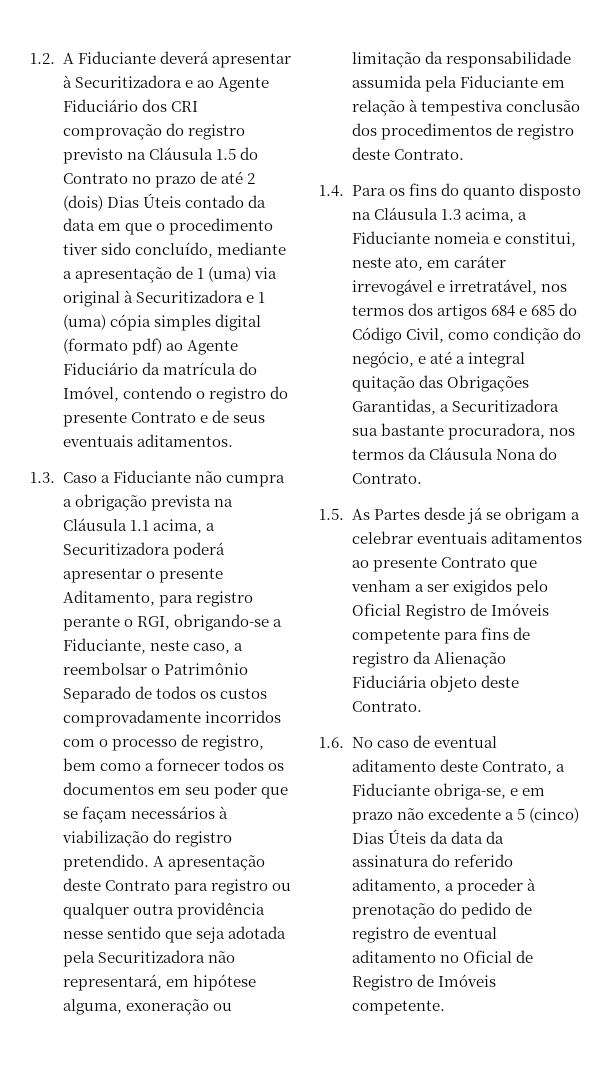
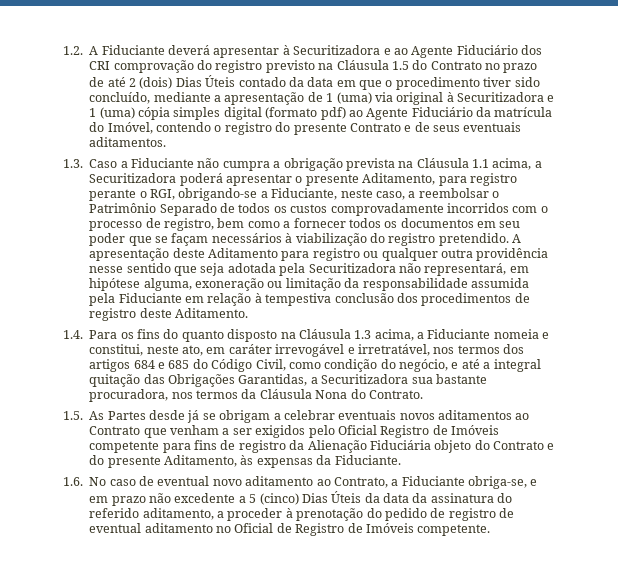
[104,880,170,891] Contrato -> [208,248,278,258] Aditamento
[393,149,464,160] Contrato. -> [175,308,248,318] Aditamento.
(487, 538) none -> [399,413,435,420] novos
[372,557,437,572] presente -> (530, 416) none
[480,675,519,688] [351,701,422,712] deste Contrato. -> [474,440,555,450] [89,455,401,468] do Contrato e do presente Aditamento, às expensas da Fiduciante.
[351,759,478,772] aditamento deste -> [212,476,331,486] novo aditamento ao

